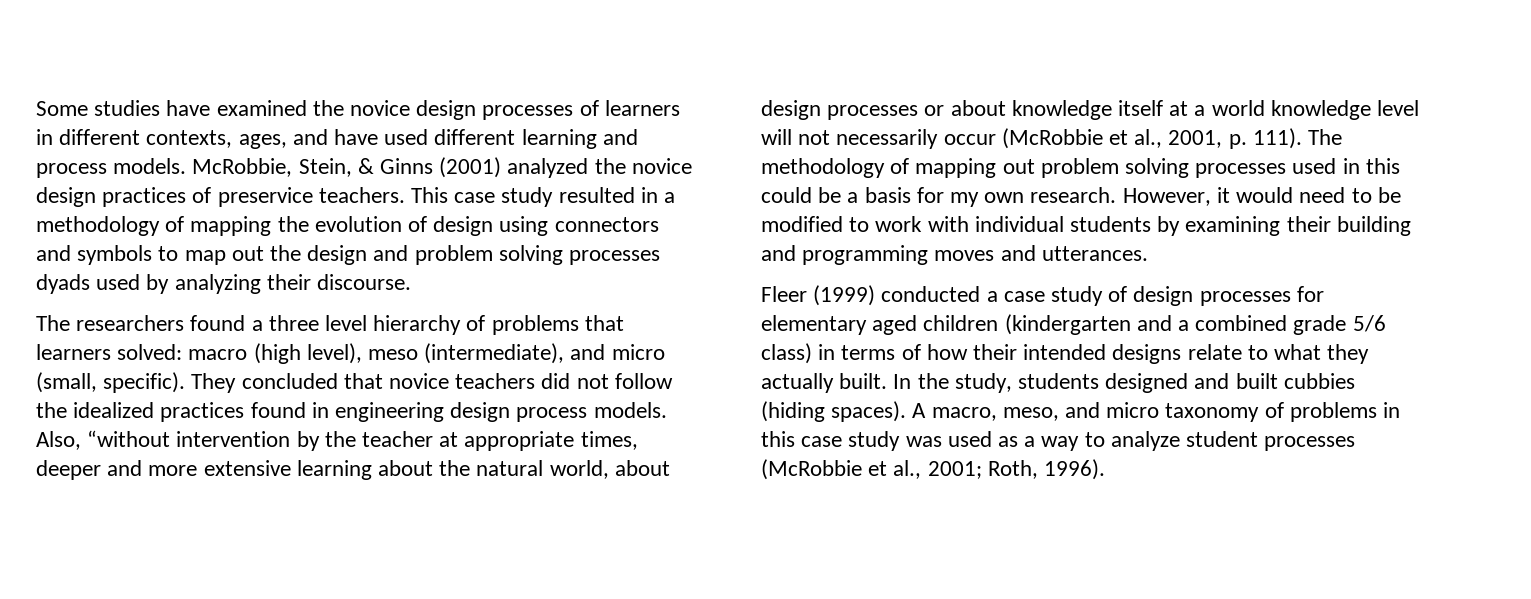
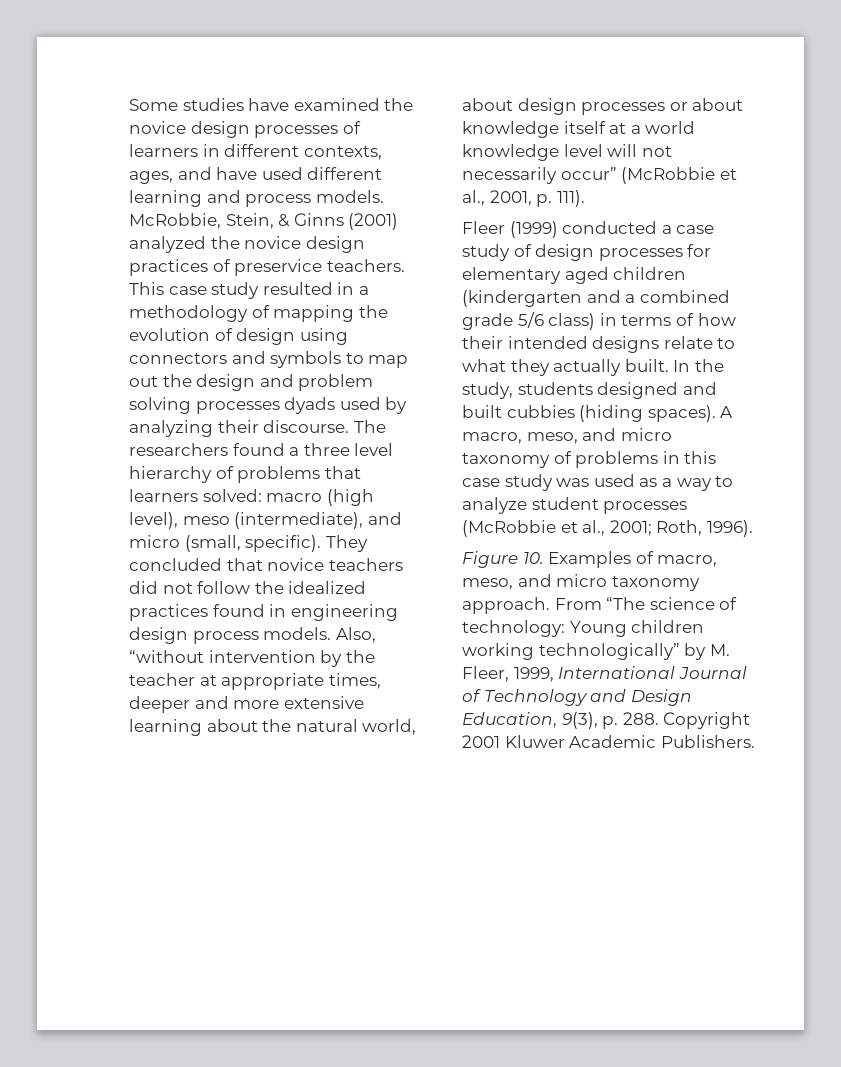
(412, 282) // -> (350, 426) none
[943,134,996,145] occur -> [560,167,617,180] occur”
[1308,129,1343,145] [761,158,1400,178] [761,187,1401,207] [761,216,1411,236] [761,245,1148,265] The methodology of mapping out problem solving processes used in this could be a basis for my own research. However, it would need to be modified to work with individual students by examining their building and programming moves and utterances. -> (585, 198) none
(1106, 469) none -> [462,551,718,568] [462,574,700,591] [462,597,738,614] [462,620,705,637] [462,643,730,660] [462,666,747,682] [462,689,692,706] [462,712,751,729] [462,735,755,748] // Figure 10. Examples of macro, meso, and micro taxonomy approach. From “The science of technology: Young children working technologically” by M. Fleer, 1999, International Journal of Technology and Design Education, 9(3), p. 288. Copyright 2001 Kluwer Academic Publishers.

